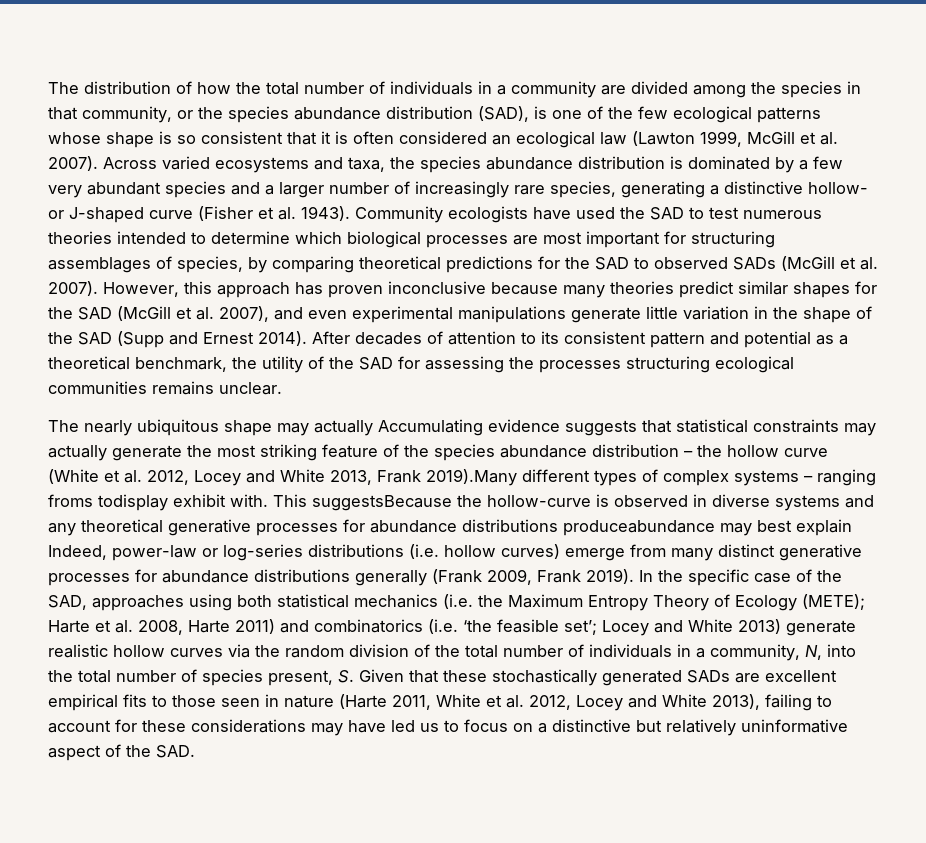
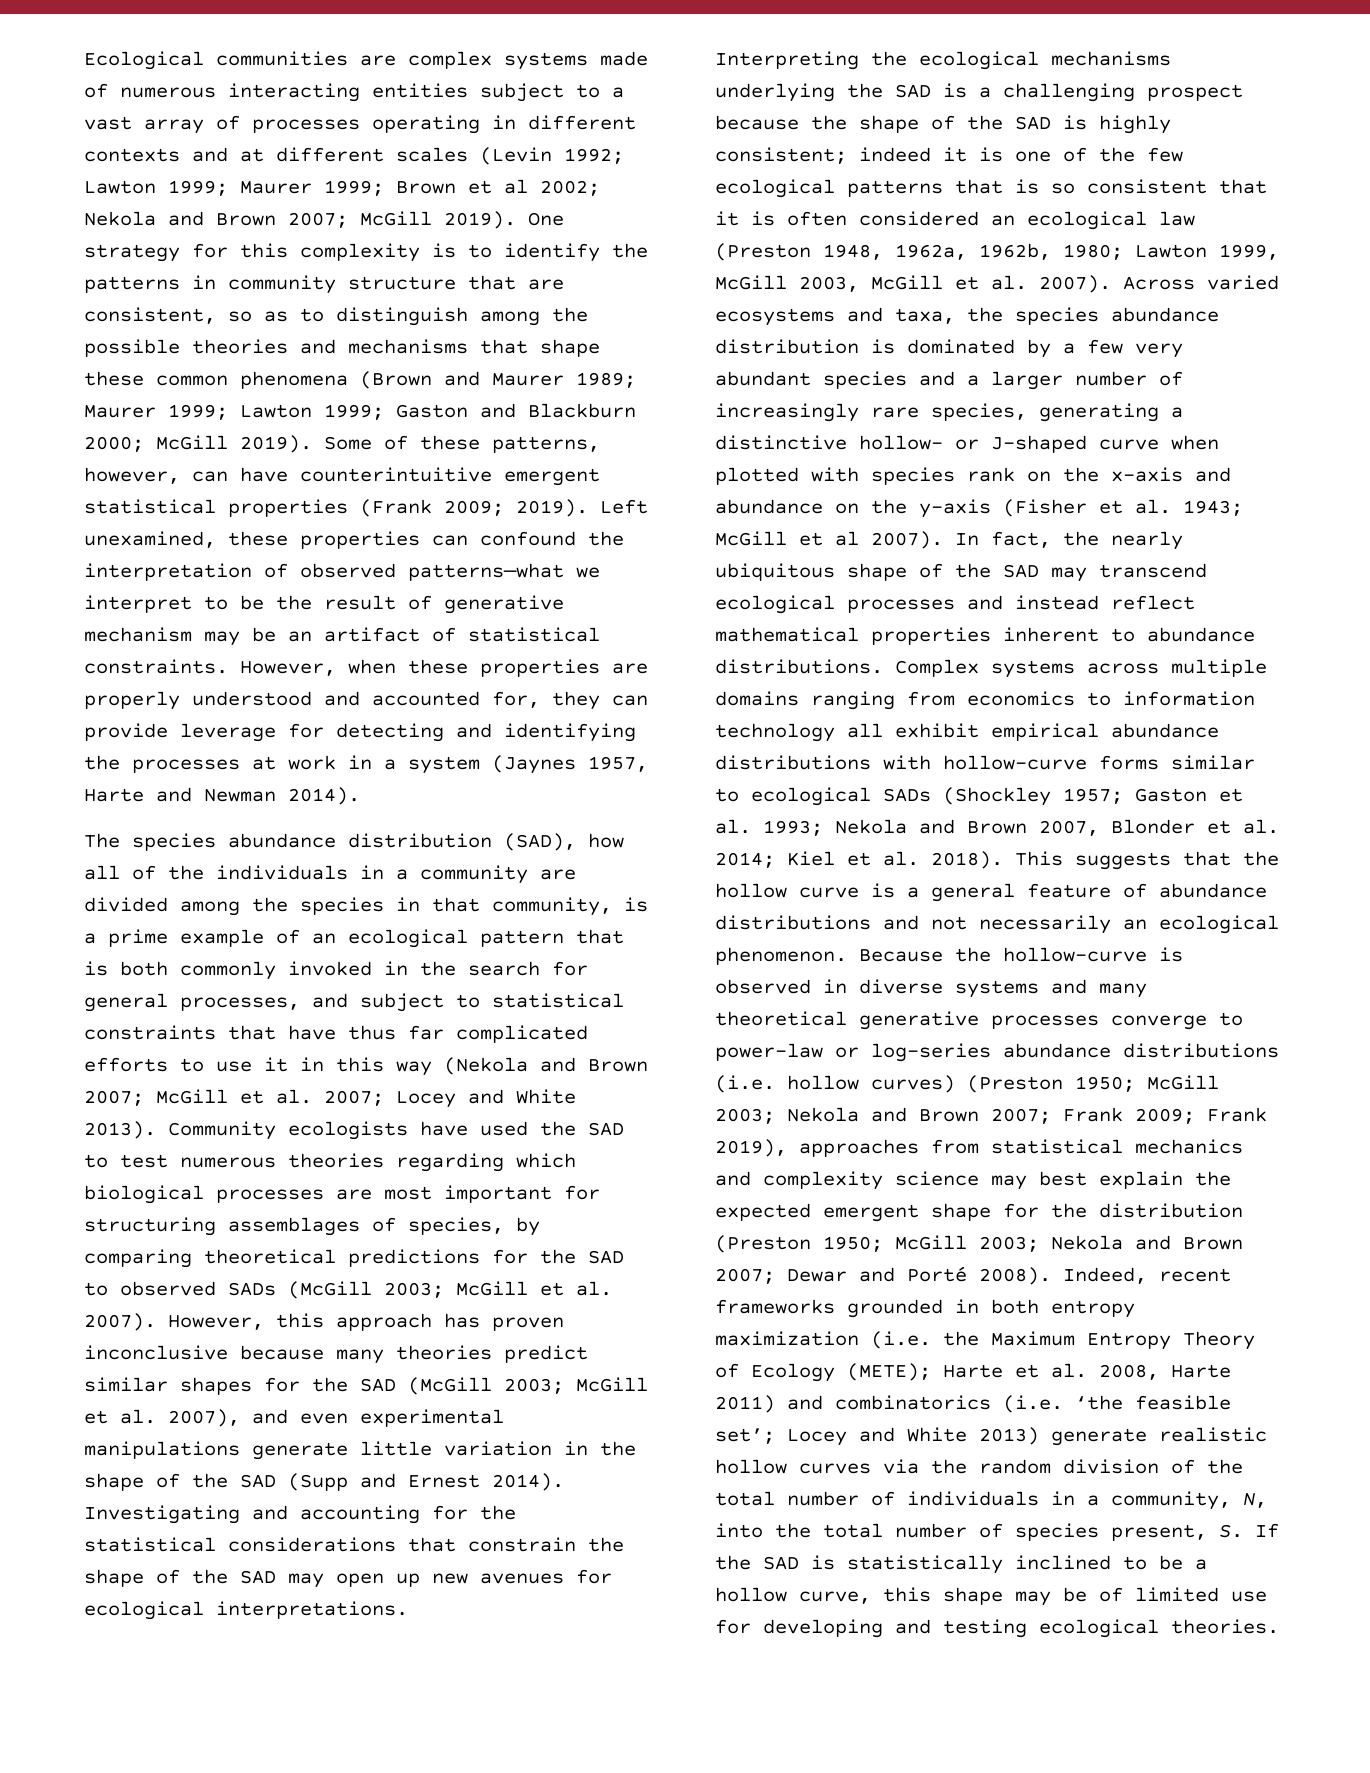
[48,81,385,95] The distribution of how the total number of -> [84,51,648,70] [84,83,624,102] [84,115,636,134] [84,147,624,165] [84,179,600,196] [84,211,564,229] [84,243,648,262] [84,275,564,294] [84,307,588,326] [84,339,600,357] [84,371,636,389] [84,403,636,420] [84,435,600,453] [84,467,600,486] [84,499,648,517] [84,531,624,549] [84,563,600,581] [84,595,564,614] [84,627,600,646] [84,659,648,677] [84,691,648,710] [84,723,636,742] [84,755,648,774] [84,787,360,805] [84,833,624,851] [84,865,204,880] Ecological communities are complex systems made of numerous interacting entities subject to a vast array of processes operating in different contexts and at different scales (Levin 1992; Lawton 1999; Maurer 1999; Brown et al 2002; Nekola and Brown 2007; McGill 2019). One strategy for this complexity is to identify the patterns in community structure that are consistent, so as to distinguish among the possible theories and mechanisms that shape these common phenomena (Brown and Maurer 1989; Maurer 1999; Lawton 1999; Gaston and Blackburn 2000; McGill 2019). Some of these patterns, however, can have counterintuitive emergent statistical properties (Frank 2009; 2019). Left unexamined, these properties can confound the interpretation of observed patterns—what we interpret to be the result of generative mechanism may be an artifact of statistical constraints. However, when these properties are properly understood and accounted for, they can provide leverage for detecting and identifying the processes at work in a system (Jaynes 1957, Harte and Newman 2014). // The species abundance distribution (SAD), how all of the
[177,106,529,123] or the species abundance distribution (SAD), -> [624,897,648,912] [84,929,624,948] [84,961,588,980] [84,993,624,1012] [84,1025,588,1043] [84,1057,648,1076] [84,1089,576,1108] [84,1121,624,1140] [84,1153,576,1172] [84,1185,600,1204] [84,1217,540,1236] [84,1249,624,1268] [84,1281,612,1299] [84,1313,564,1331] [84,1345,588,1364] [84,1377,648,1395] [84,1409,504,1427] [84,1441,636,1460] [84,1473,564,1491] [84,1505,516,1524] [84,1537,624,1552] [84,1569,612,1588] [84,1601,408,1620] [715,51,1171,70] [715,83,1243,102] [715,115,1171,134] [715,147,967,164] is a prime example of an ecological pattern that is both commonly invoked in the search for general processes, and subject to statistical constraints that have thus far complicated efforts to use it in this way (Nekola and Brown 2007; McGill et al. 2007; Locey and White 2013). Community ecologists have used the SAD to test numerous theories regarding which biological processes are most important for structuring assemblages of species, by comparing theoretical predictions for the SAD to observed SADs (McGill 2003; McGill et al. 2007). However, this approach has proven inconclusive because many theories predict similar shapes for the SAD (McGill 2003; McGill et al. 2007), and even experimental manipulations generate little variation in the shape of the SAD (Supp and Ernest 2014). Investigating and accounting for the statistical considerations that constrain the shape of the SAD may open up new avenues for ecological interpretations. // Interpreting the ecological mechanisms underlying the SAD is a challenging prospect because the shape of the SAD is highly consistent; indeed it
[48,132,154,148] whose shape -> [955,179,1003,194] that
[632,131,742,147] (Lawton 1999, -> [715,243,1279,261] [715,275,859,292] (Preston 1948, 1962a, 1962b, 1980; Lawton 1999, McGill 2003,
[198,206,822,223] [48,231,775,248] [48,256,878,273] [48,281,877,298] [48,306,872,323] [48,331,848,348] [48,356,794,373] [48,381,282,395] [48,419,876,436] [48,444,828,461] [48,469,876,486] [48,494,452,511] (Fisher et al. 1943). Community ecologists have used the SAD to test numerous theories intended to determine which biological processes are most important for structuring assemblages of species, by comparing theoretical predictions for the SAD to observed SADs (McGill et al. 2007). However, this approach has proven inconclusive because many theories predict similar shapes for the SAD (McGill et al. 2007), and even experimental manipulations generate little variation in the shape of the SAD (Supp and Ernest 2014). After decades of attention to its consistent pattern and potential as a theoretical benchmark, the utility of the SAD for assessing the processes structuring ecological communities remains unclear. // The nearly ubiquitous shape may actually Accumulating evidence suggests that statistical constraints may actually generate the most striking feature of the species abundance distribution – the hollow curve (White et al. 2012, Locey and White 2013, Frank 2019).Many different types of complex systems – ranging froms todisplay exhibit with. This suggestsBecause -> [1171,435,1219,450] [715,467,1231,485] [715,499,1243,518] [715,531,1183,550] [715,563,1207,582] [715,595,1195,614] [715,627,1255,645] [715,659,1267,678] [715,691,1255,710] [715,723,1219,742] [715,755,1255,770] [715,787,1243,806] [715,819,1279,836] [715,851,1279,870] [715,883,1267,902] [715,915,1279,934] [715,947,943,965] when plotted with species rank on the x-axis and abundance on the y-axis (Fisher et al. 1943; McGill et al 2007). In fact, the nearly ubiquitous shape of the SAD may transcend ecological processes and instead reflect mathematical properties inherent to abundance distributions. Complex systems across multiple domains ranging from economics to information technology all exhibit empirical abundance distributions with hollow-curve forms similar to ecological SADs (Shockley 1957; Gaston et al. 1993; Nekola and Brown 2007, Blonder et al. 2014; Kiel et al. 2018). This suggests that the hollow curve is a general feature of abundance distributions and not necessarily an ecological phenomenon. Because
[48,523,76,536] any -> [1099,983,1147,998] many
[343,519,852,536] [48,545,107,560] for abundance distributions produceabundance may best explain Indeed, -> [1111,1012,1243,1030] converge to
(303, 552) none -> [1003,1043,1111,1058] abundance
[565,544,862,561] [48,569,842,586] [48,594,438,611] emerge from many distinct generative processes for abundance distributions generally (Frank 2009, Frank 2019). In the specific case of the SAD, approaches using both statistical mechanics -> [967,1075,1219,1093] [715,1107,1267,1124] [715,1139,1243,1157] [715,1171,1231,1190] [715,1203,1243,1222] [715,1235,1243,1253] [715,1266,1231,1285] [715,1299,1135,1318] [715,1331,859,1346] (Preston 1950; McGill 2003; Nekola and Brown 2007; Frank 2009; Frank 2019), approaches from statistical mechanics and complexity science may best explain the expected emergent shape for the distribution (Preston 1950; McGill 2003; Nekola and Brown 2007; Dewar and Porté 2008). Indeed, recent frameworks grounded in both entropy maximization
[359,669,837,686] [48,694,832,711] [48,719,848,736] [48,744,195,761] Given that these stochastically generated SADs are excellent empirical fits to those seen in nature (Harte 2011, White et al. 2012, Locey and White 2013), failing to account for these considerations may have led us to focus on a distinctive but relatively uninformative aspect of the SAD. -> [1255,1523,1279,1538] [715,1555,1207,1574] [715,1587,1267,1606] [715,1619,1279,1638] If the SAD is statistically inclined to be a hollow curve, this shape may be of limited use for developing and testing ecological theories.

